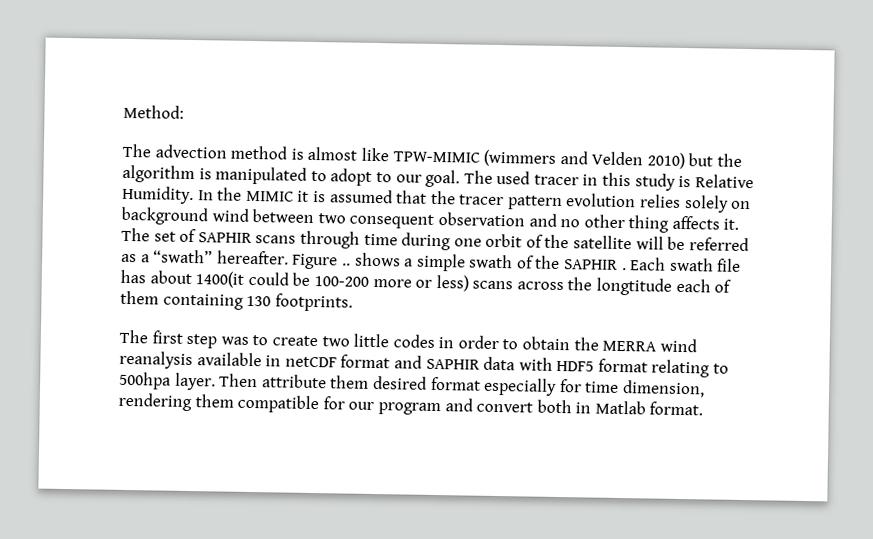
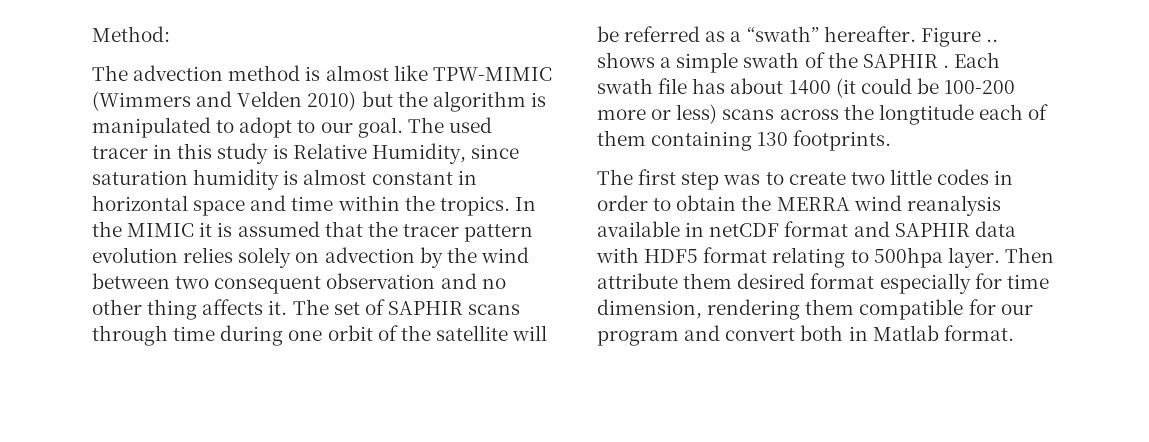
[483,149,557,167] (wimmers -> [92,91,191,111] (Wimmers
[122,185,194,205] Humidity. -> [371,143,519,164] [92,169,477,190] [92,195,510,216] Humidity, since saturation humidity is almost constant in horizontal space and time within the tropics.
[121,206,208,226] background -> [324,247,477,268] advection by the
[195,271,245,288] 1400(it -> [788,78,856,98] 1400 (it

